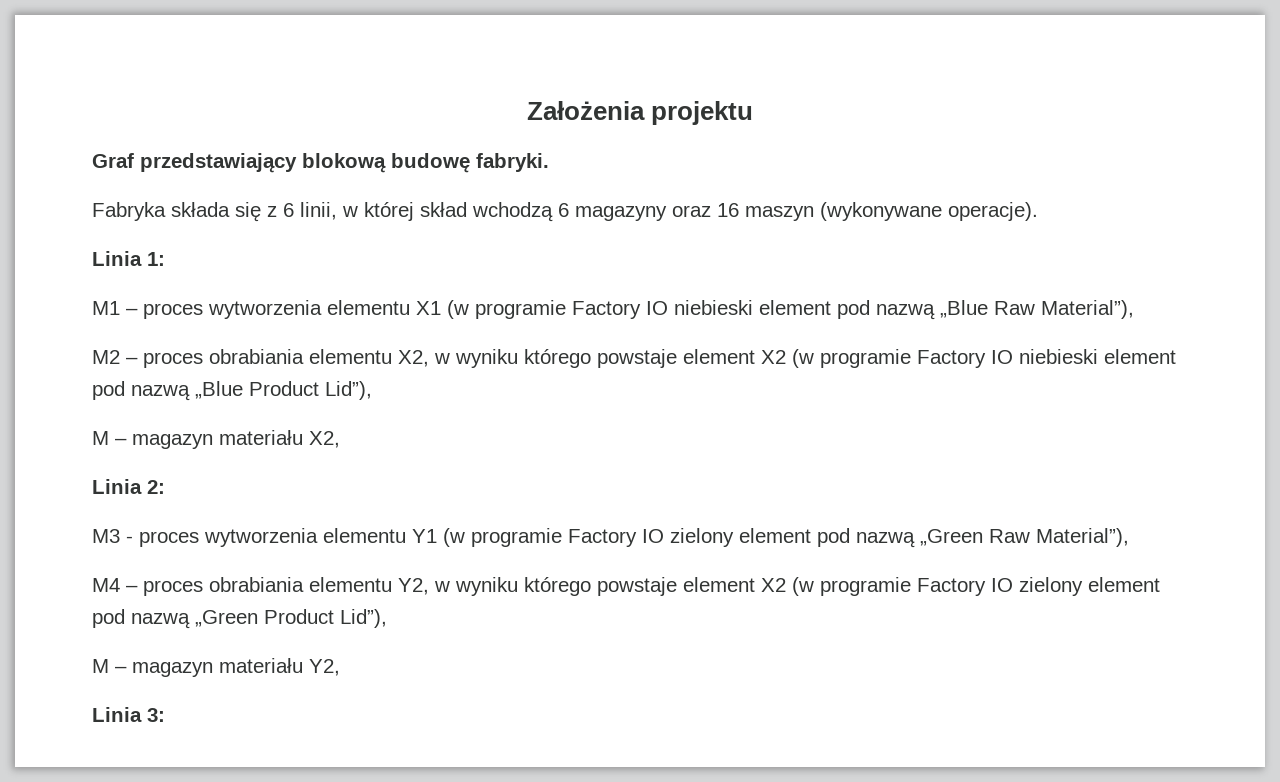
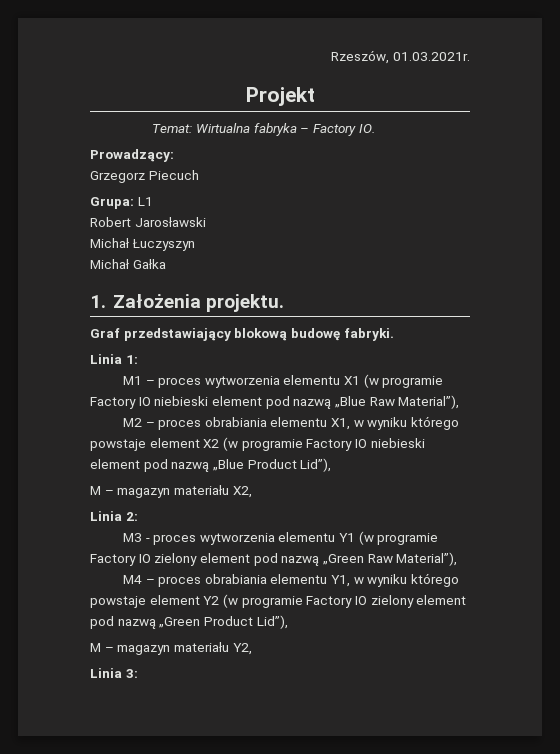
[526,101,754,125] Założenia projektu -> [331,50,470,64] [245,87,315,106] [152,123,375,136] [90,149,174,162] [90,170,199,183] [90,197,153,209] [90,217,206,227] [90,238,195,251] [90,259,166,269] [90,294,284,312] Rzeszów, 01.03.2021r. // Projekt // Temat: Wirtualna fabryka – Factory IO. // Prowadzący: // Grzegorz Piecuch // Grupa: L1 // Robert Jarosławski // Michał Łuczyszyn // Michał Gałka // 1. Założenia projektu.
[92,202,1038,222] // Fabryka składa się z 6 linii, w której skład wchodzą 6 magazyny oraz 16 maszyn (wykonywane operacje). -> (394, 334) none
[398,350,429,367] X2, -> [331,418,351,430] X1,
[398,577,786,596] Y2, w wyniku którego powstaje element X2 -> [331,573,460,587] [90,595,220,608] Y1, w wyniku którego powstaje element Y2

